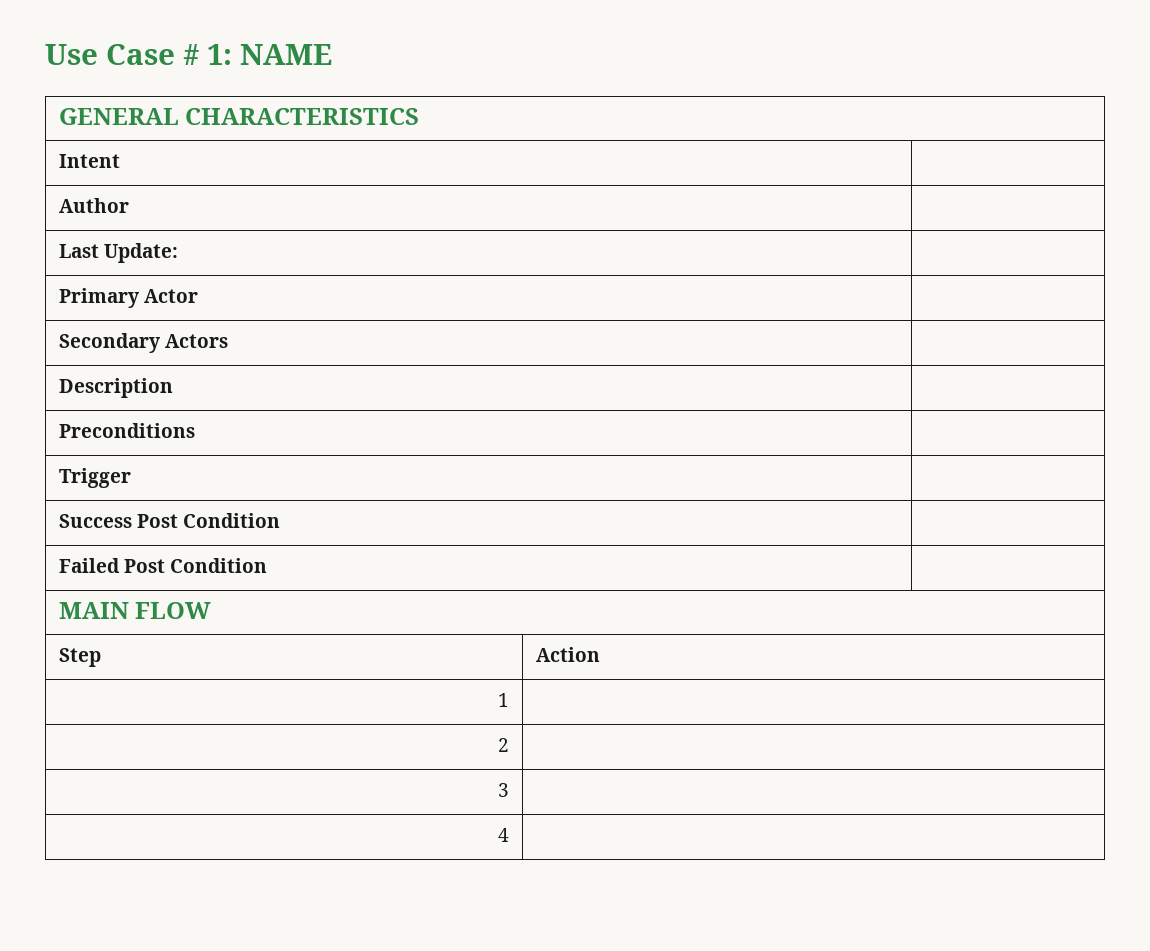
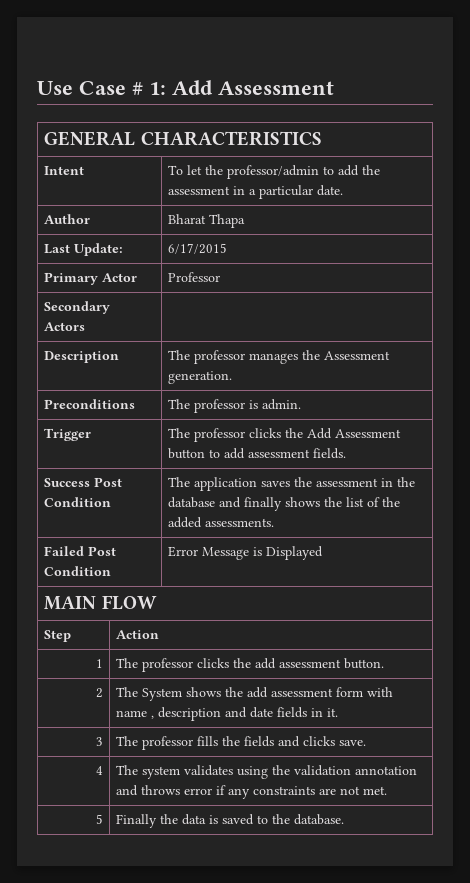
[240,44,332,65] NAME -> [172,80,334,95] Add Assessment
(120, 161) none -> [168,165,381,179] [168,185,344,199] To let the professor/admin to add the assessment in a particular date.
(129, 205) none -> [168,214,246,228] Bharat Thapa
(178, 253) none -> [168,243,228,254] 6/17/2015
(198, 296) none -> [168,272,221,282] Professor
[58,423,195,438] [58,468,131,488] [58,513,280,528] // Preconditions | // Trigger | // Success Post Condition | -> [168,350,391,364] [168,371,233,384] [44,399,136,409] [168,399,302,413] [44,428,92,441] [168,428,402,442] [168,448,347,459] [44,477,123,487] [44,497,112,507] [168,477,416,491] [168,497,401,511] [168,517,275,528] The professor manages the Assessment generation. // Preconditions | The professor is admin. // Trigger | The professor clicks the Add Assessment button to add assessment fields. // Success Post Condition | The application saves the assessment in the database and finally shows the list of the added assessments.
(267, 565) none -> [168,546,324,560] Error Message is Displayed
[498,738,510,752] [498,783,510,797] [498,828,510,842] // 2 | // 3 | // 4 | -> [116,658,385,672] [95,688,103,698] [116,687,394,701] [116,707,339,721] [95,737,103,746] [116,736,367,750] [95,766,103,775] [116,765,418,779] [116,785,388,799] [95,814,103,824] [116,814,345,828] The professor clicks the add assessment button. // 2 | The System shows the add assessment form with name , description and date fields in it. // 3 | The professor fills the fields and clicks save. // 4 | The system validates using the validation annotation and throws error if any constraints are not met. // 5 | Finally the data is saved to the database.

